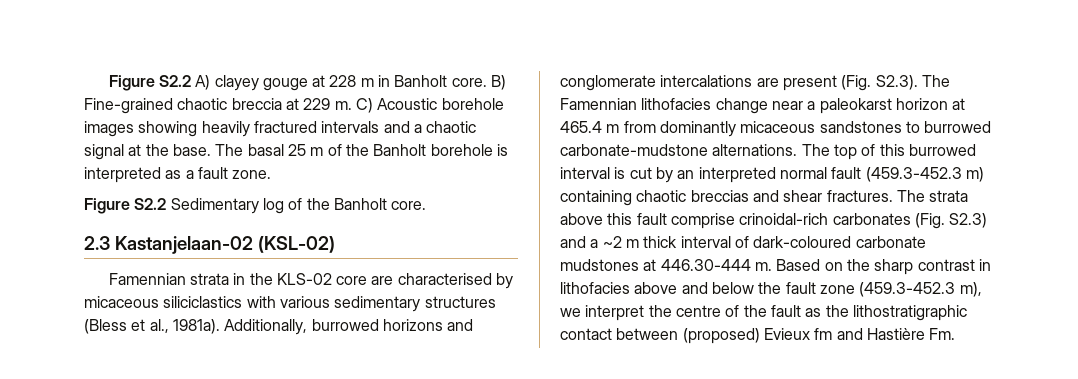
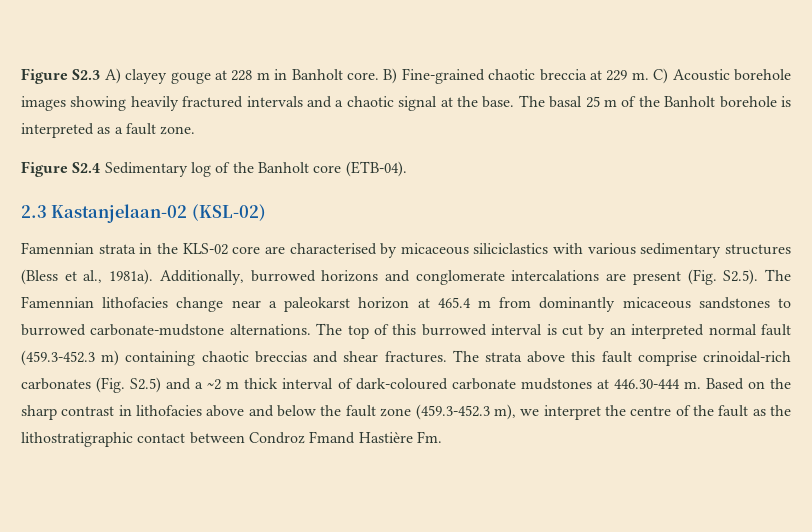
[108,75,191,91] Figure S2.2 -> [21,68,101,84] Figure S2.3
[134,198,167,210] S2.2 -> [72,162,101,173] S2.4
[391,201,427,210] core. -> [313,161,407,177] core (ETB-04).
[875,75,918,90] S2.3). -> [723,269,759,285] S2.5).
[949,213,988,228] S2.3) -> [130,377,162,393] S2.5)
[682,328,863,344] (proposed) Evieux fm and -> [248,431,356,444] Condroz Fmand

